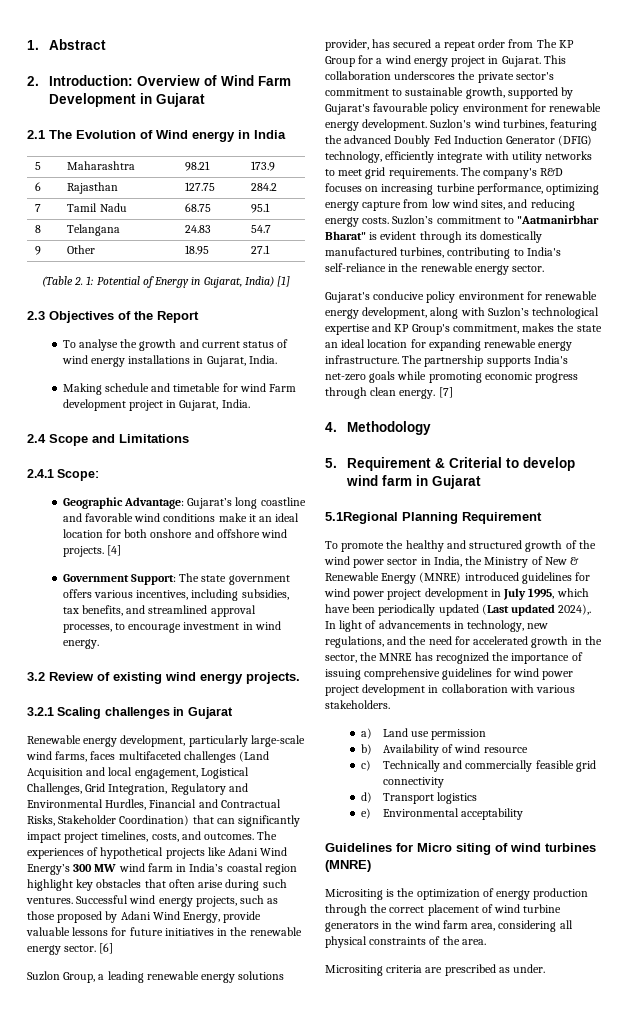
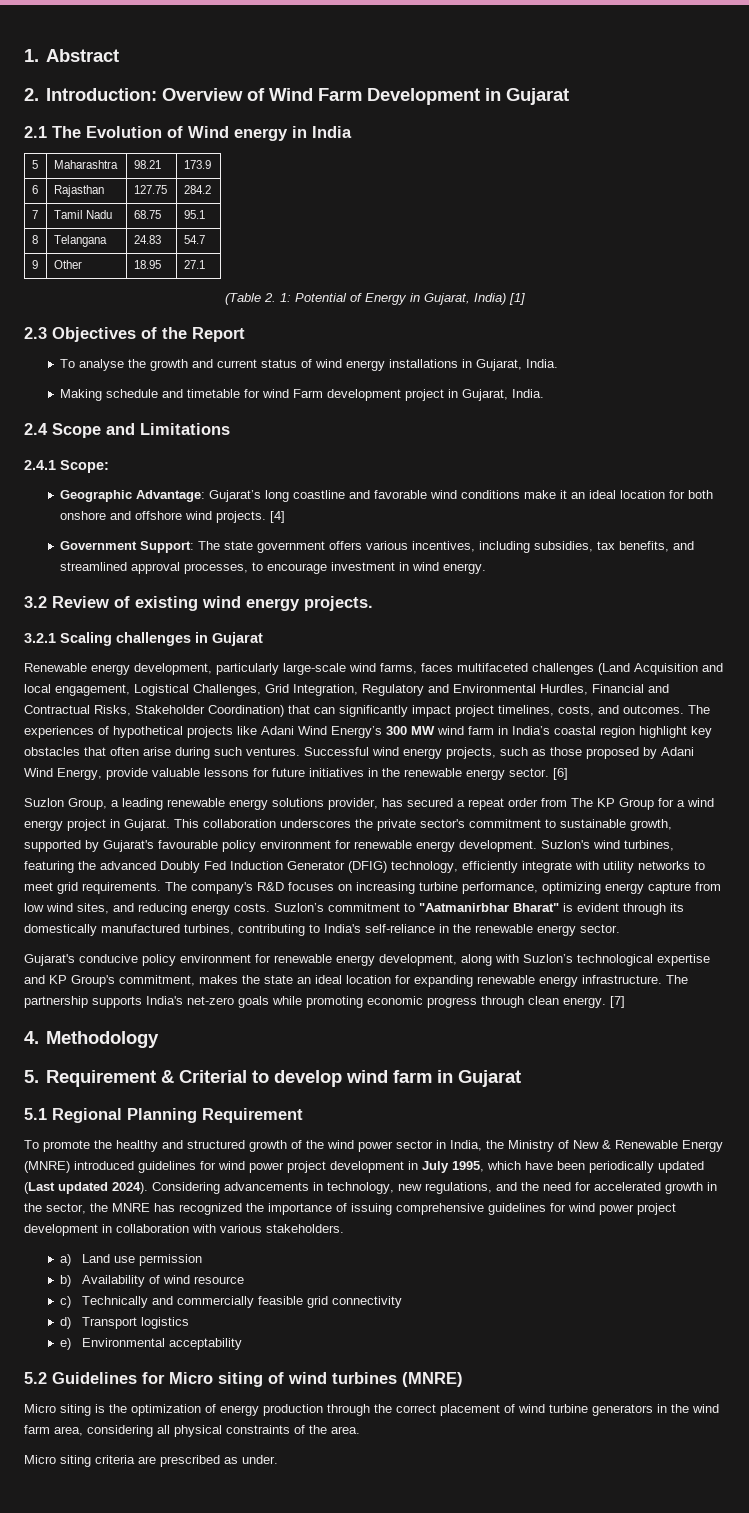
[325,512,398,524] 5.1Regional -> [24,1108,122,1123] 5.1 Regional
[558,604,592,615] [325,620,377,632] 2024),. In light of -> [112,1182,220,1194] 2024). Considering
(524, 814) none -> [24,1372,47,1384] 5.2
[325,889,383,900] Micrositing -> [24,1404,91,1416] Micro siting
[325,965,383,976] Micrositing -> [24,1455,91,1467] Micro siting

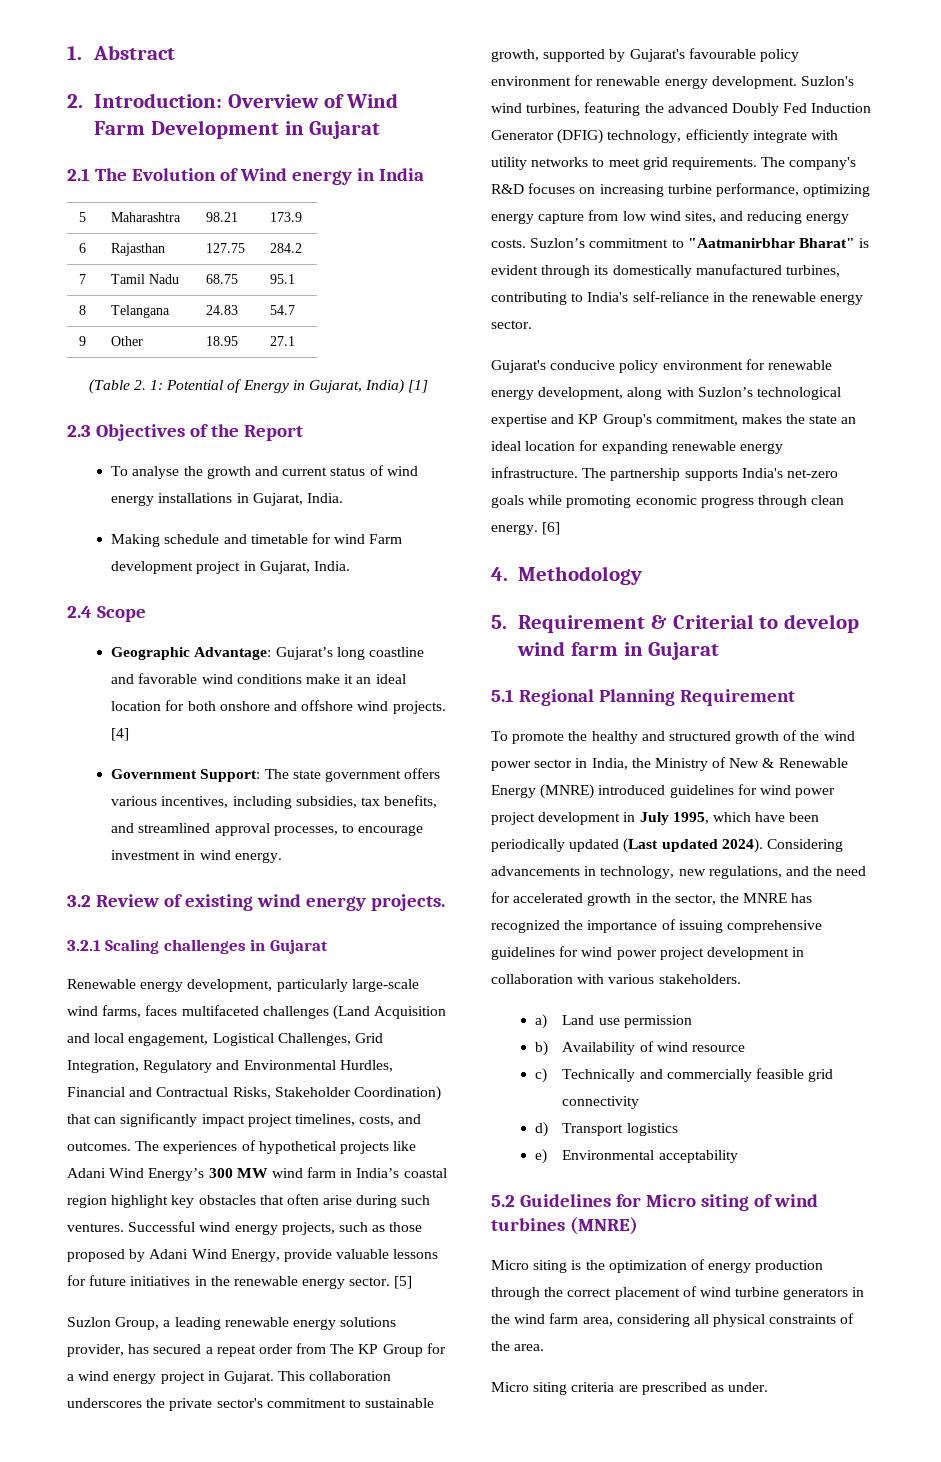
[106,423,230,435] [24,460,109,473] and Limitations // 2.4.1 Scope: -> (146, 614) none
[553,768,568,780] [6] -> [394,1276,413,1289] [5]
[610,996,625,1008] [7] -> [542,522,561,535] [6]

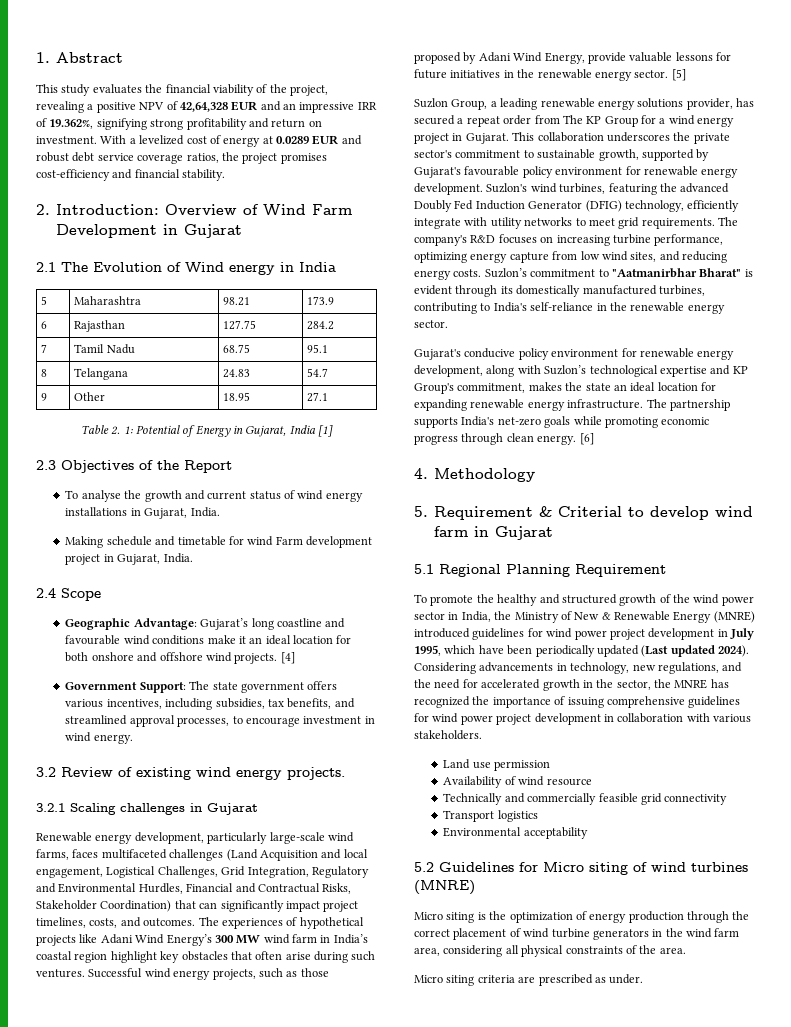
(176, 52) none -> [36,84,328,96] [36,101,377,113] [36,118,322,130] [36,135,362,147] [36,152,327,164] [36,169,226,181] // This study evaluates the financial viability of the project, revealing a positive NPV of 42,64,328 EUR and an impressive IRR of 19.362%, signifying strong profitability and return on investment. With a levelized cost of energy at 0.0289 EUR and robust debt service coverage ratios, the project promises cost-efficiency and financial stability.
[88,379,130,394] (Table -> [80,425,109,434] Table
[365,379,405,394] India) -> [289,425,316,434] India
[138,673,198,684] favorable -> [65,635,121,645] favourable
[535,1014,548,1029] a) -> (482, 735) none
[535,1041,549,1056] b) -> (551, 765) none
[535,1068,548,1083] c) -> (592, 782) none
[535,1122,549,1137] d) -> (728, 799) none
[535,1149,548,1164] e) -> (538, 816) none

